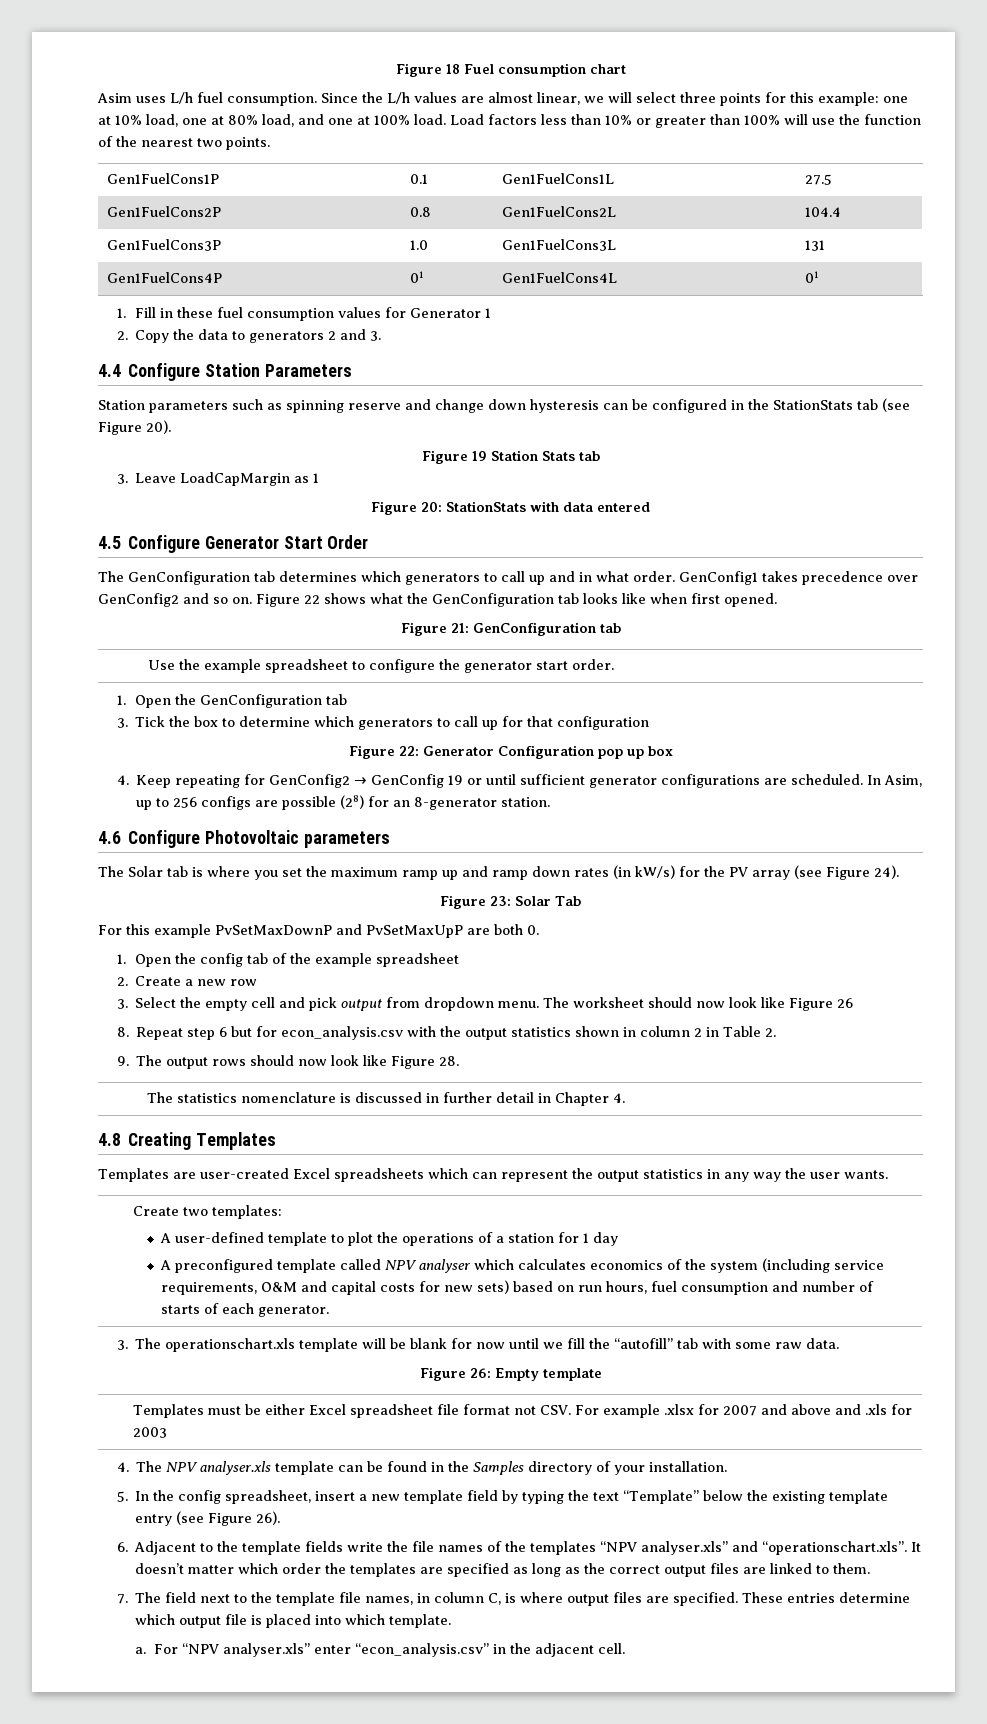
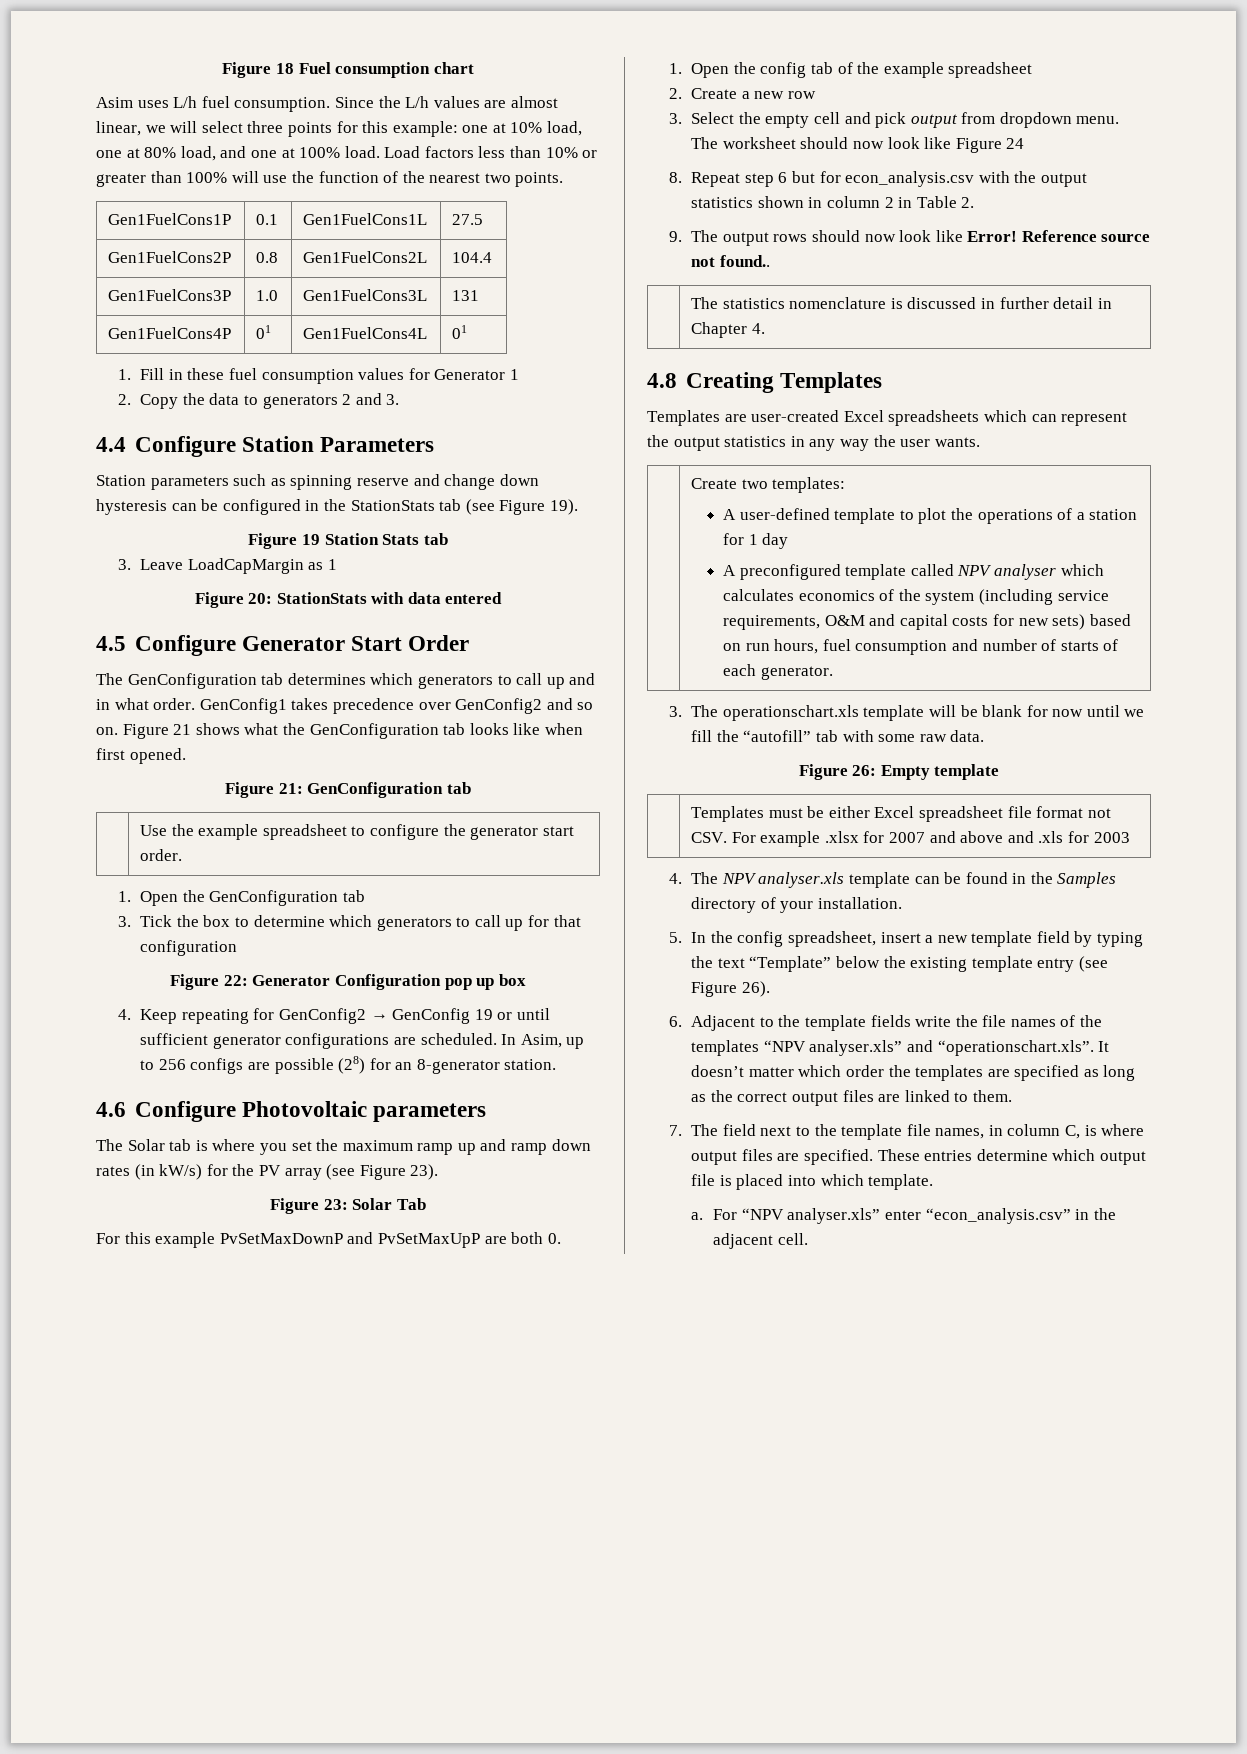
[146,420,171,434] 20). -> [549,499,578,515] 19).
[304,595,320,604] 22 -> [173,724,192,735] 21
[874,865,899,879] 24). -> [410,1164,439,1180] 23).
[837,998,854,1008] 26 -> [1006,138,1025,149] 24
[390,1056,459,1069] Figure 28. -> [967,230,1151,242] [691,255,770,267] Error! Reference source not found..

